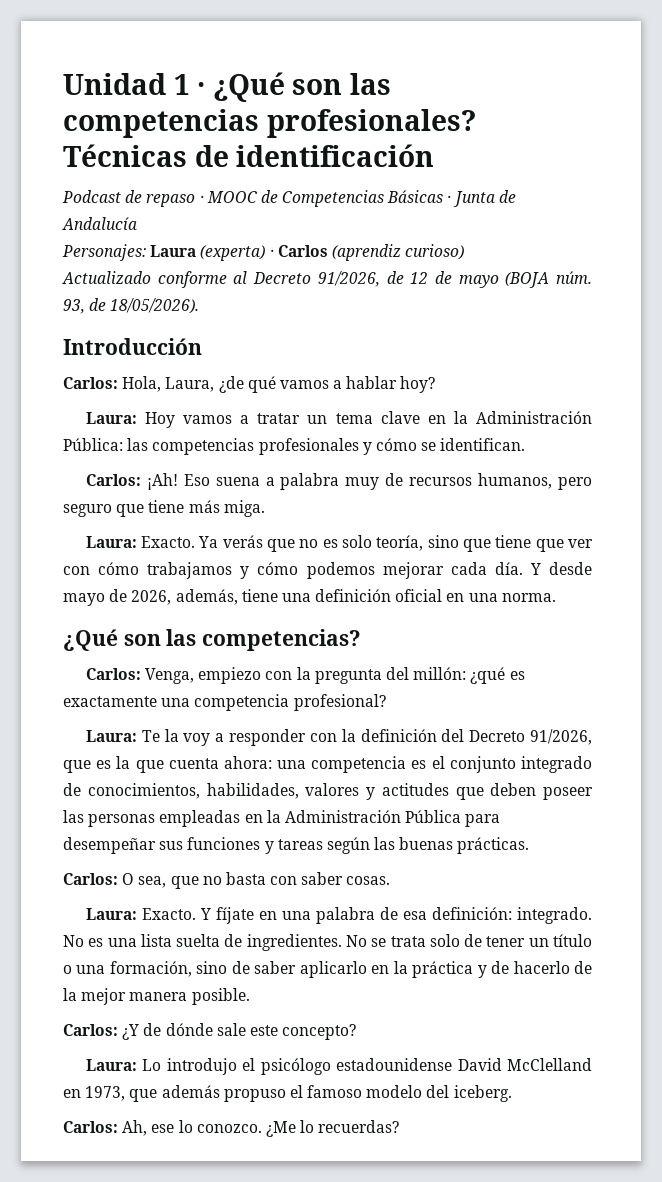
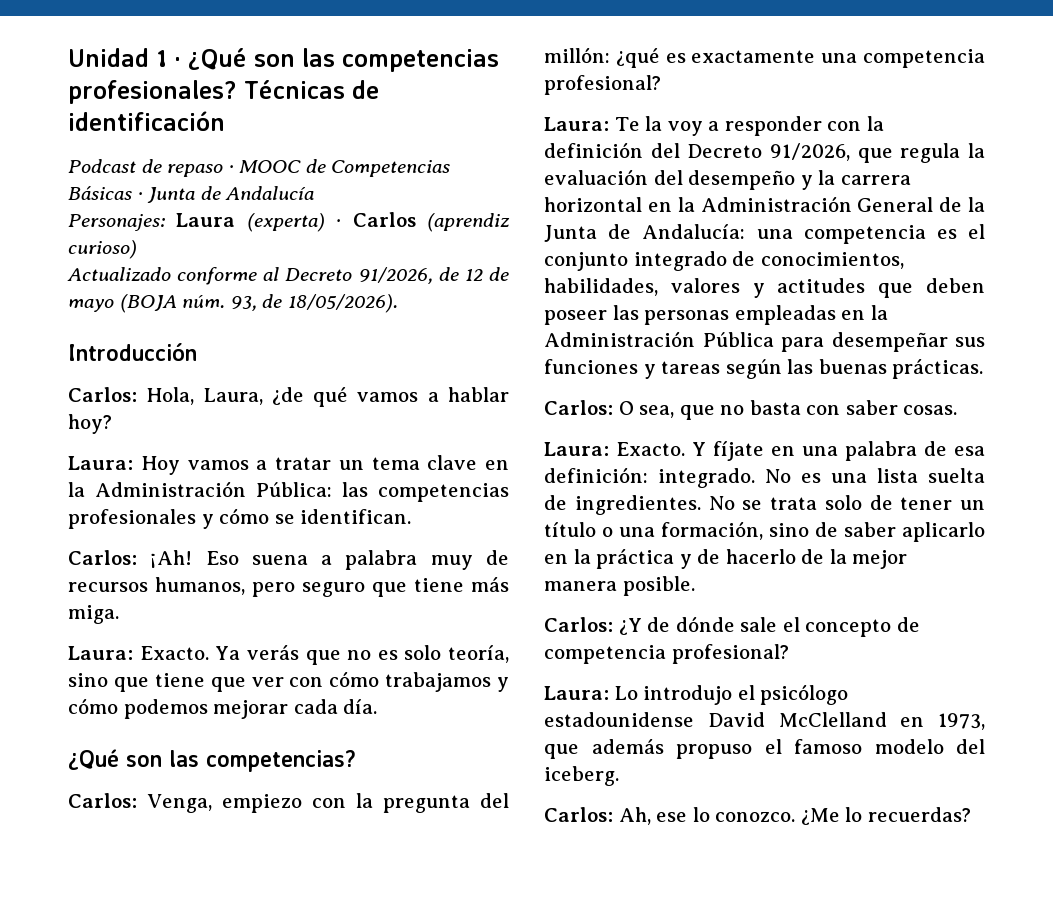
[529,562,593,575] [63,589,556,606] Y desde mayo de 2026, además, tiene una definición oficial en una norma. -> (378, 706) none
[96,756,272,773] es la que cuenta ahora: -> [900,143,985,163] [544,169,911,190] [544,196,985,212] [544,224,746,242] regula la evaluación del desempeño y la carrera horizontal en la Administración General de la Junta de Andalucía:
[249,1024,357,1040] este concepto? -> [782,617,920,637] [544,644,789,664] el concepto de competencia profesional?

